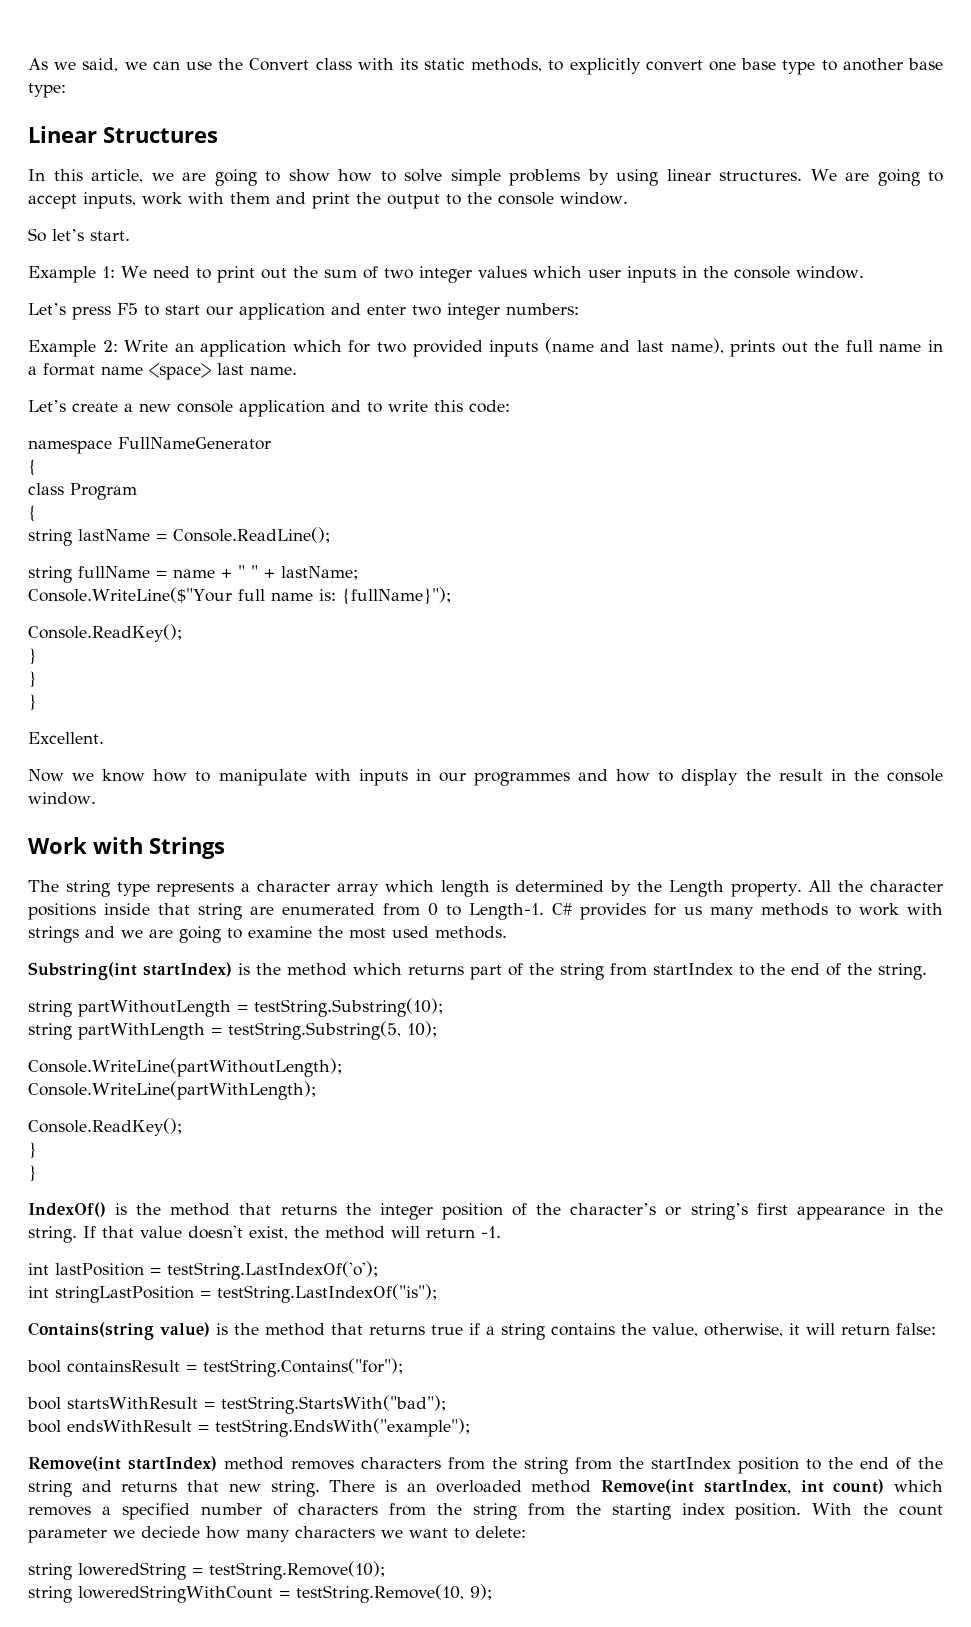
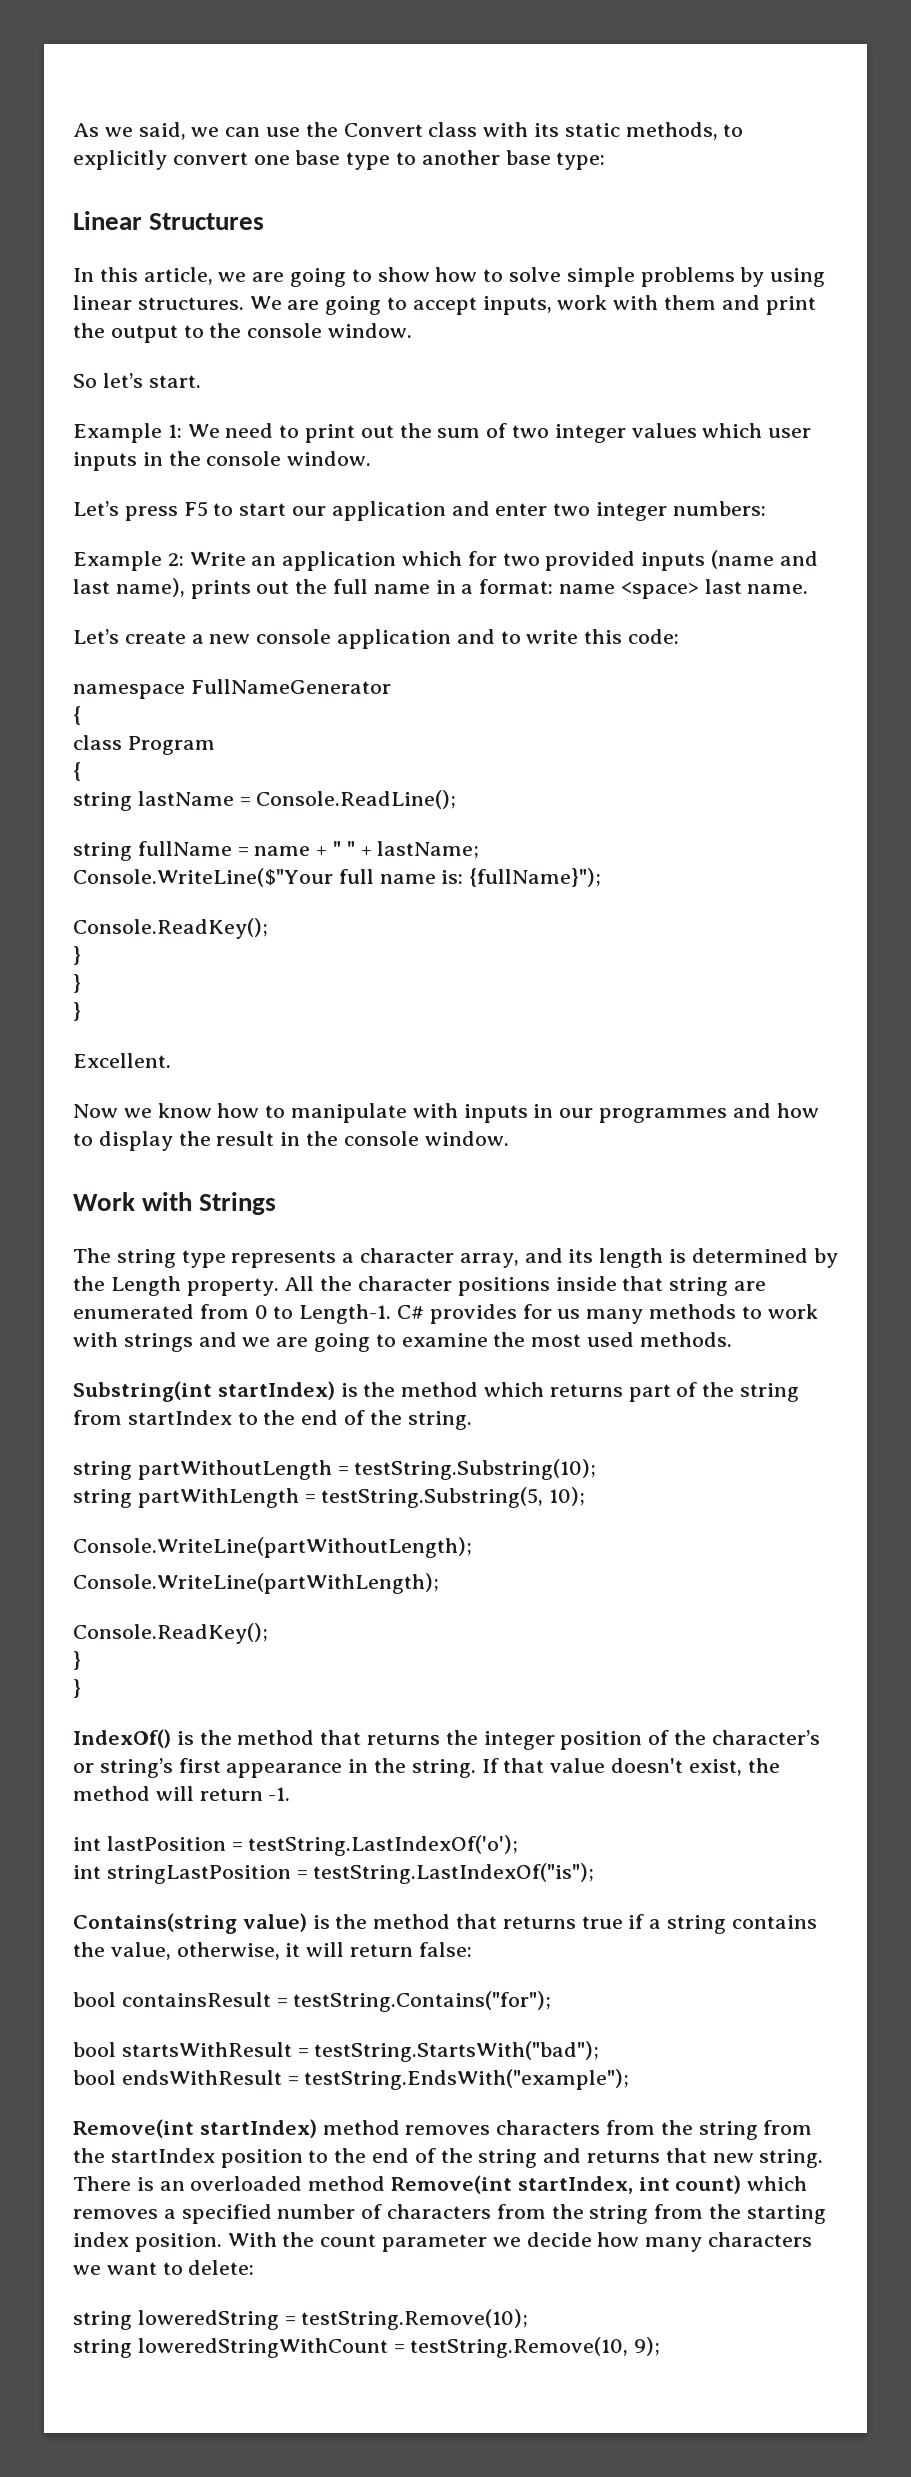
[43,363,95,376] format -> [479,579,554,594] format:
[336,880,434,896] array which -> [459,1248,594,1268] array, and its
[141,1526,200,1538] deciede -> [526,2232,592,2247] decide

